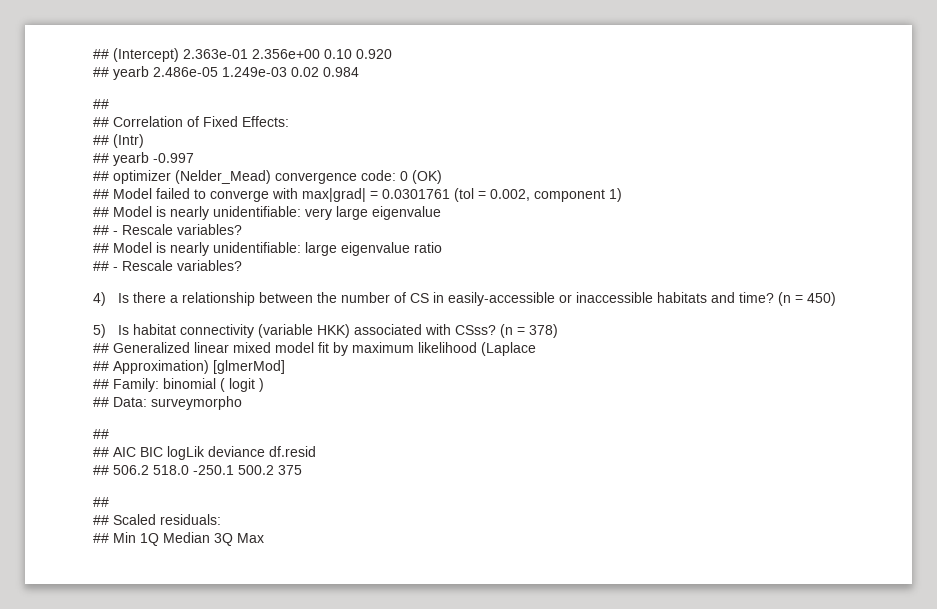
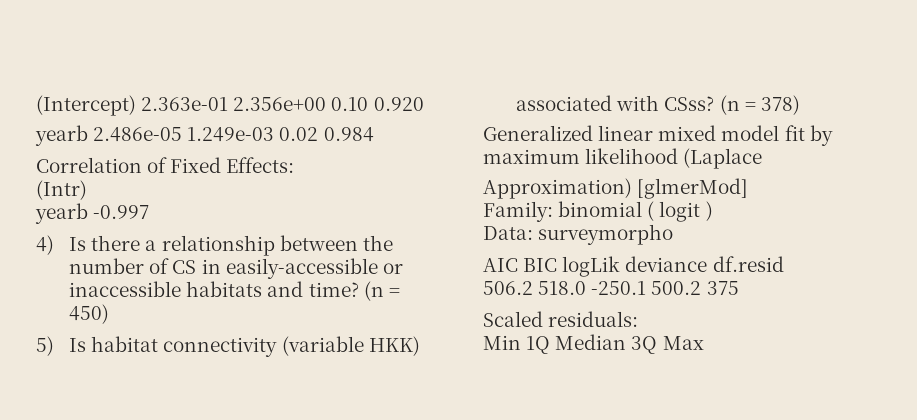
[93,49,109,59] ## -> (36, 105) none
[93,67,109,77] ## -> (424, 104) none
[93,99,109,109] [93,117,109,127] ## // ## -> (374, 134) none
[93,135,109,145] ## -> (295, 165) none
[93,153,109,163] ## -> (87, 190) none
[93,170,442,184] [93,188,622,202] [93,206,441,220] [93,224,242,235] [93,242,442,256] [93,260,242,271] // ## optimizer (Nelder_Mead) convergence code: 0 (OK) // ## Model failed to converge with max|grad| = 0.0301761 (tol = 0.002, component 1) // ## Model is nearly unidentifiable: very large eigenvalue // ## - Rescale variables? // ## Model is nearly unidentifiable: large eigenvalue ratio // ## - Rescale variables? -> (150, 212) none
[93,343,109,353] ## -> (800, 105) none
[93,361,109,371] ## -> (763, 158) none
[93,379,109,389] ## -> (749, 188) none
[93,397,109,407] ## -> (713, 211) none
[93,429,109,439] [93,447,109,457] ## // ## -> (674, 234) none
[93,465,109,475] ## -> (784, 264) none
[93,497,109,507] [93,515,109,525] ## // ## -> (739, 288) none
[93,533,109,543] ## -> (639, 319) none

